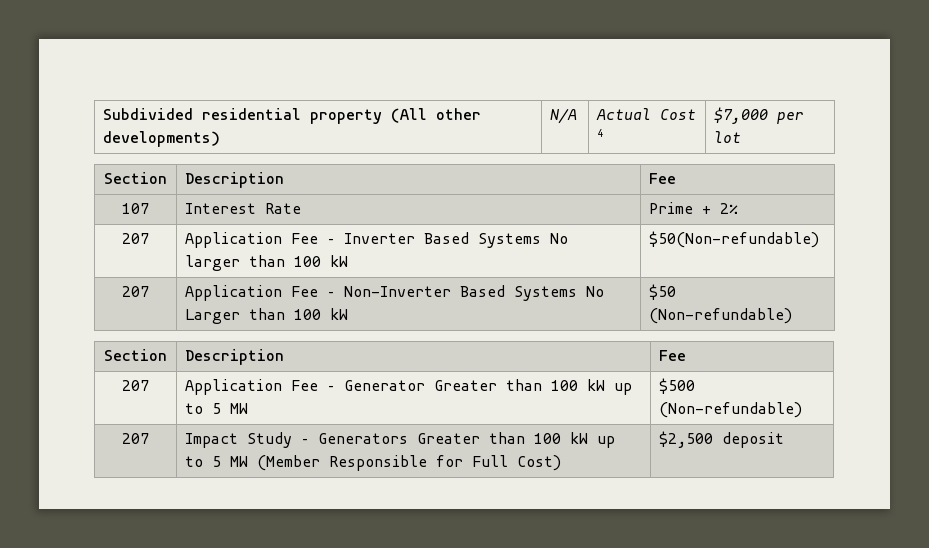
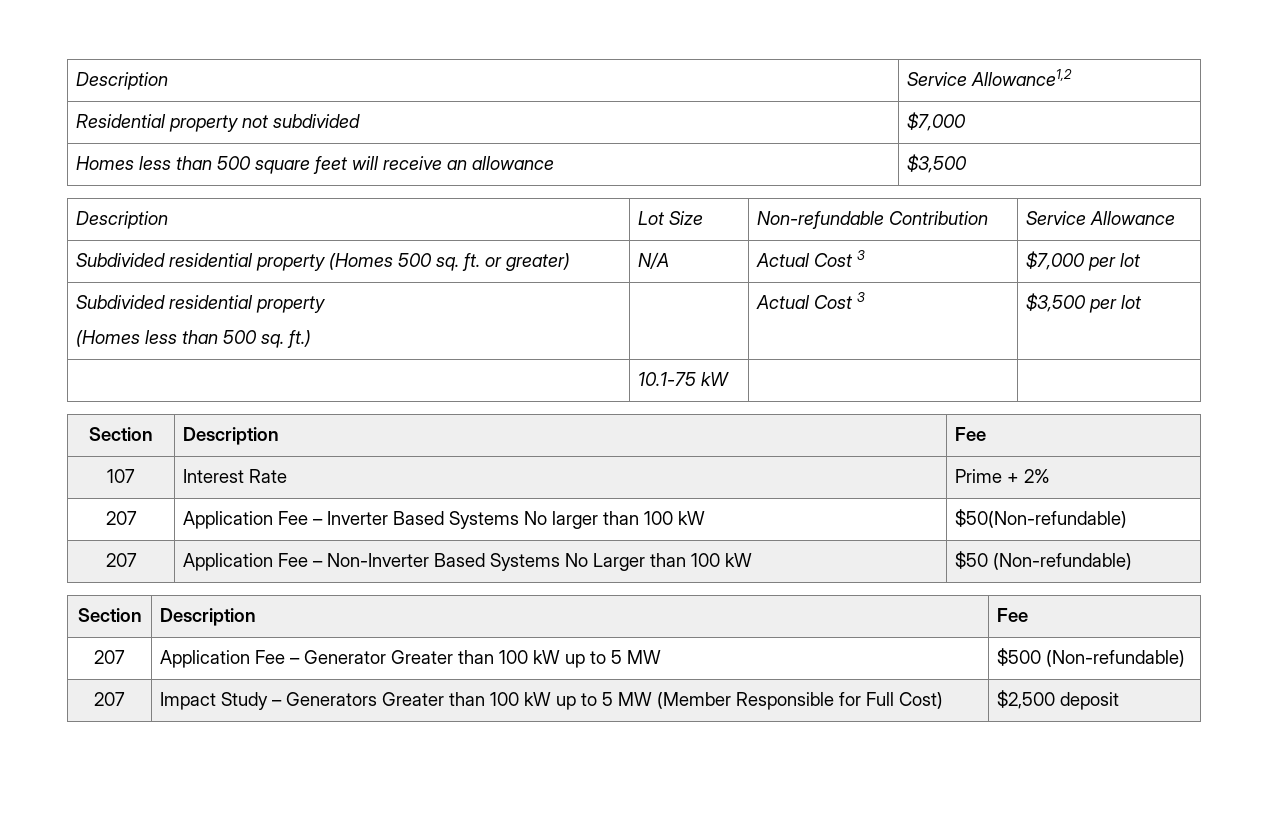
[103,108,482,124] [103,131,221,147] Subdivided residential property (All other developments) -> [76,72,169,90] [907,69,1073,86] [76,114,361,132] [907,112,967,131] [76,156,555,174] [907,154,968,173] [76,211,169,229] [638,211,704,225] [757,211,989,229] [1026,211,1176,225] [76,253,571,271] Description | Service Allowance1,2 // Residential property not subdivided | $7,000 // Homes less than 500 square feet will receive an allowance | $3,500 // Description | Lot Size | Non-refundable Contribution | Service Allowance // Subdivided residential property (Homes 500 sq. ft. or greater)
[597,129,604,137] 4 -> [857,250,866,260] 3
(742, 137) none -> [76,295,326,313] [76,330,312,348] [756,292,866,309] [1026,293,1143,313] [638,372,730,386] // Subdivided residential property // (Homes less than 500 sq. ft.) | | Actual Cost 3 | $3,500 per lot // | 10.1-75 kW | |

